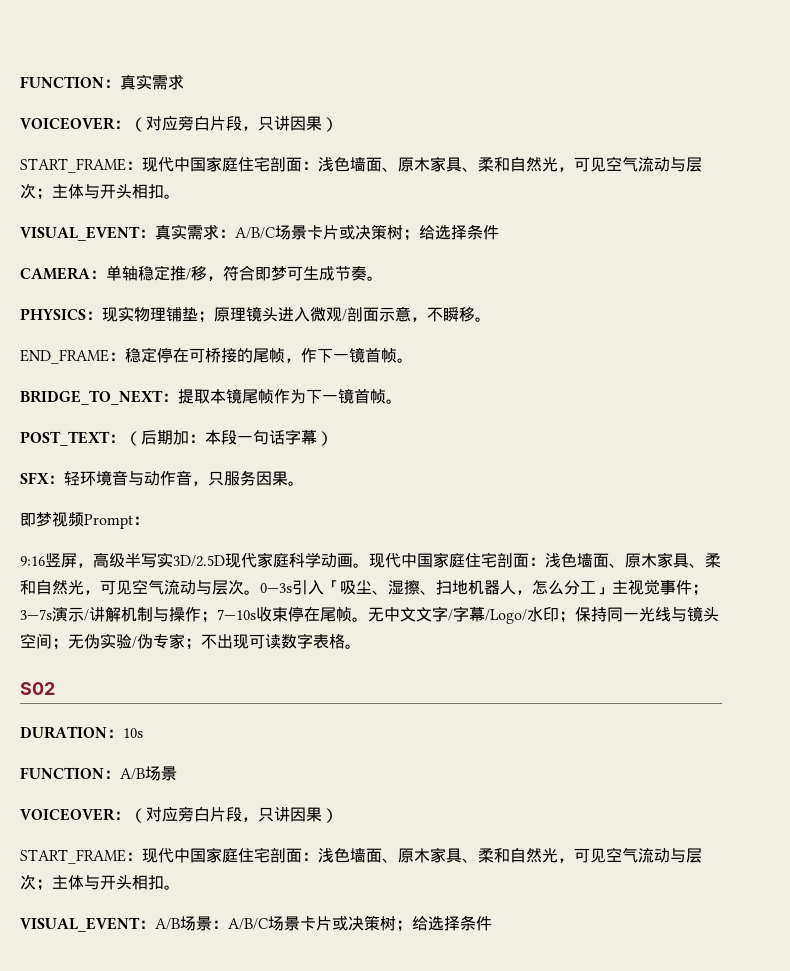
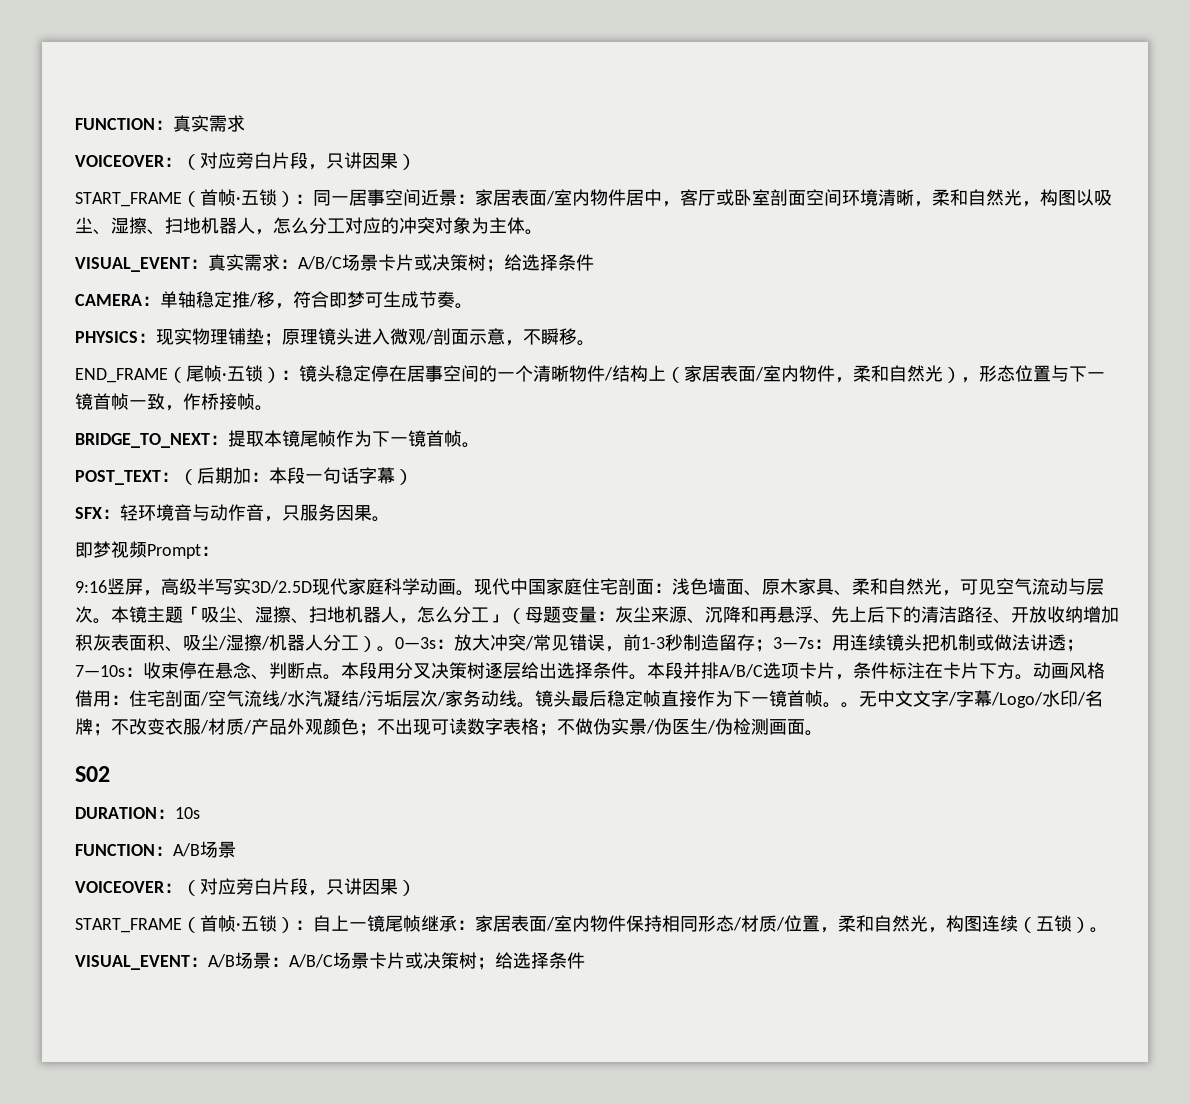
[126,156,702,172] [20,183,164,200] ：现代中国家庭住宅剖面：浅色墙面、原木家具、柔和自然光，可见空气流动与层次；主体与开头相扣 -> [182,189,1112,207] [75,217,525,235] （首帧·五锁）：同一居事空间近景：家居表面/室内物件居中，客厅或卧室剖面空间环境清晰，柔和自然光，构图以吸尘、湿擦、扫地机器人，怎么分工对应的冲突对象为主体
[109,347,381,363] ：稳定停在可桥接的尾帧，作下一镜首 -> [168,365,1105,383] [75,393,237,411] （尾帧·五锁）：镜头稳定停在居事空间的一个清晰物件/结构上（家居表面/室内物件，柔和自然光），形态位置与下一镜首帧一致，作桥接
[260,580,324,595] 0—3s引入 -> [111,606,183,623] 本镜主题
[612,579,708,596] [20,606,352,623] 主视觉事件；3—7s演示/讲解机制与操作；7—10s收束停在尾帧 -> [507,606,1119,624] [75,634,1084,652] [75,662,1105,680] [75,690,841,708] （母题变量：灰尘来源、沉降和再悬浮、先上后下的清洁路径、开放收纳增加积灰表面积、吸尘/湿擦/机器人分工）。0—3s：放大冲突/常见错误，前1-3秒制造留存；3—7s：用连续镜头把机制或做法讲透；7—10s：收束停在悬念、判断点。本段用分叉决策树逐层给出选择条件。本段并排A/B/C选项卡片，条件标注在卡片下方。动画风格借用：住宅剖面/空气流线/水汽凝结/污垢层次/家务动线。镜头最后稳定帧直接作为下一镜首帧。
[559,606,719,623] [20,633,185,650] ；保持同一光线与镜头空间；无伪实验/伪专家 -> [1077,690,1103,707] [75,718,359,736] /名牌；不改变衣服/材质/产品外观颜色
(345, 641) none -> [539,718,805,736] ；不做伪实景/伪医生/伪检测画面
[126,847,702,863] [20,874,164,891] ：现代中国家庭住宅剖面：浅色墙面、原木家具、柔和自然光，可见空气流动与层次；主体与开头相扣 -> [182,915,1090,933] （首帧·五锁）：自上一镜尾帧继承：家居表面/室内物件保持相同形态/材质/位置，柔和自然光，构图连续（五锁）

